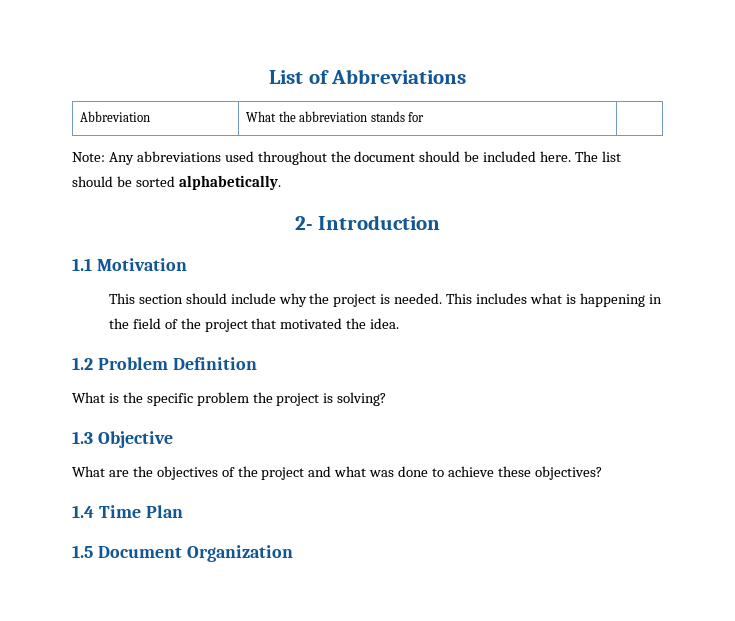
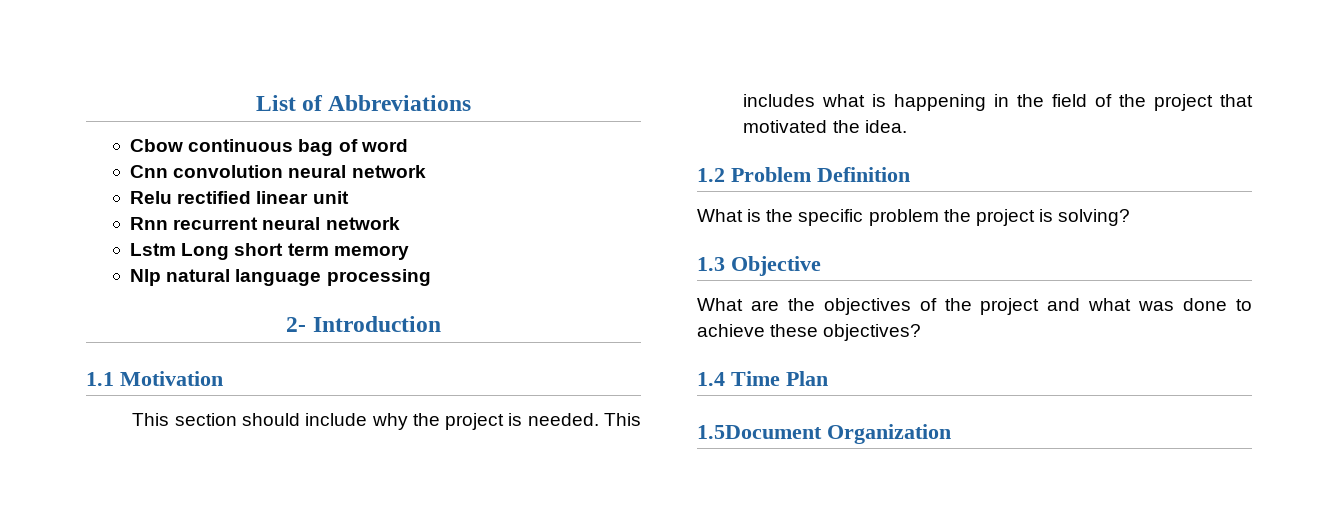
[80,111,151,122] [246,111,425,122] [72,151,621,165] [72,175,281,190] // Abbreviation | What the abbreviation stands for | // Note: Any abbreviations used throughout the document should be included here. The list should be sorted alphabetically. -> [130,139,408,156] [130,165,426,178] [130,191,349,204] [130,217,400,230] [130,243,409,260] [130,269,431,286] // Cbow continuous bag of word // Cnn convolution neural network // Relu rectified linear unit // Rnn recurrent neural network // Lstm Long short term memory // Nlp natural language processing
[72,545,182,558] 1.5 Document -> [697,425,822,439] 1.5Document

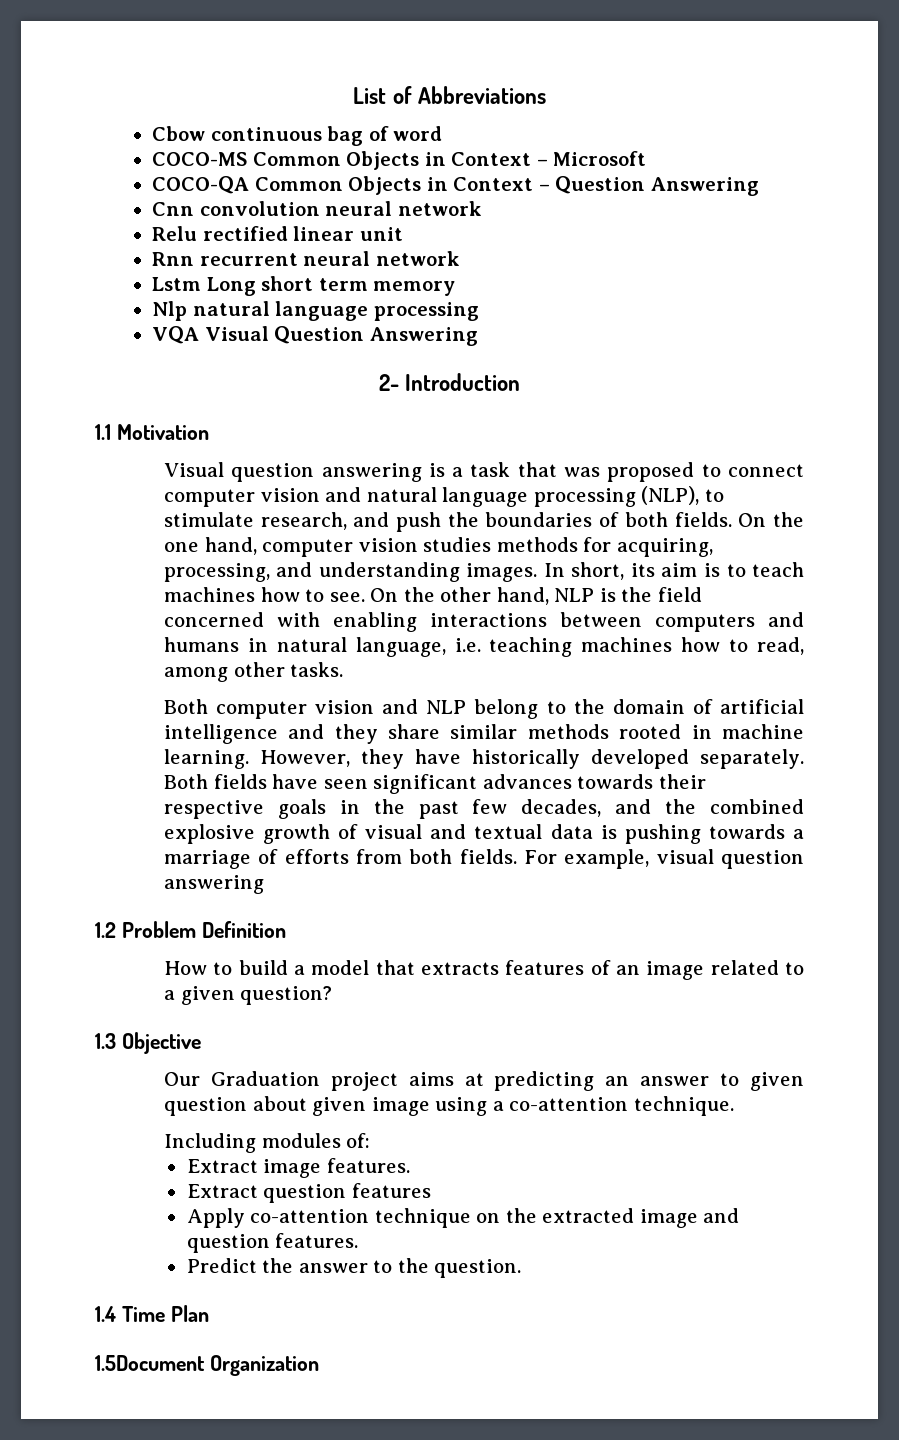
(408, 145) none -> [152,151,647,170] [152,176,759,196] // COCO-MS Common Objects in Context – Microsoft // COCO-QA Common Objects in Context – Question Answering
(431, 277) none -> [152,326,478,346] // VQA Visual Question Answering
[132,413,641,430] [743,94,1253,111] [743,120,907,133] [697,167,910,182] [697,209,1131,226] [697,256,821,276] [697,298,1252,315] [697,324,922,341] This section should include why the project is needed. This includes what is happening in the field of the project that motivated the idea. // 1.2 Problem Definition // What is the specific problem the project is solving? // 1.3 Objective // What are the objectives of the project and what was done to achieve these objectives? -> [163,462,804,482] [163,486,724,507] [163,512,804,532] [163,537,713,557] [163,562,805,582] [163,587,702,605] [163,612,804,632] [163,637,804,657] [163,662,344,682] [163,699,804,719] [163,724,804,744] [163,749,805,769] [163,774,706,794] [163,799,804,819] [163,824,804,844] [163,849,804,869] [163,875,264,894] [95,921,286,938] [163,960,804,980] [163,986,333,1005] [95,1032,201,1054] [163,1071,804,1091] [163,1096,734,1116] [163,1133,371,1153] [186,1158,410,1178] [186,1183,431,1203] [186,1208,740,1228] [186,1233,359,1253] [186,1258,522,1278] Visual question answering is a task that was proposed to connect computer vision and natural language processing (NLP), to stimulate research, and push the boundaries of both fields. On the one hand, computer vision studies methods for acquiring, processing, and understanding images. In short, its aim is to teach machines how to see. On the other hand, NLP is the field concerned with enabling interactions between computers and humans in natural language, i.e. teaching machines how to read, among other tasks. // Both computer vision and NLP belong to the domain of artificial intelligence and they share similar methods rooted in machine learning. However, they have historically developed separately. Both fields have seen significant advances towards their respective goals in the past few decades, and the combined explosive growth of visual and textual data is pushing towards a marriage of efforts from both fields. For example, visual question answering // 1.2 Problem Definition // How to build a model that extracts features of an image related to a given question? // 1.3 Objective // Our Graduation project aims at predicting an answer to given question about given image using a co-attention technique. // Including modules of: // Extract image features. // Extract question features // Apply co-attention technique on the extracted image and question features. // Predict the answer to the question.

